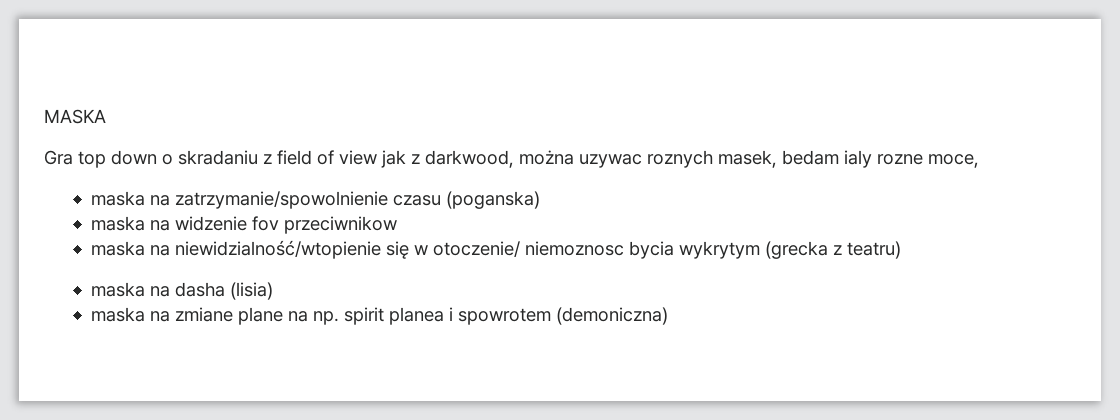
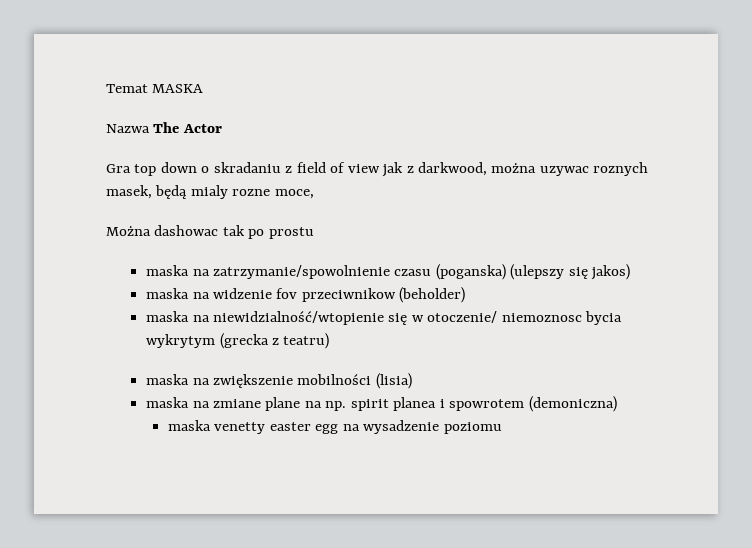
(44, 116) none -> [106,84,148,93] Temat
(106, 116) none -> [106,122,222,133] // Nazwa The Actor
[782,150,872,168] bedam ialy -> [155,185,228,199] będą mialy
(979, 161) none -> [106,225,314,239] // Można dashowac tak po prostu
(540, 200) none -> [510,264,631,280] (ulepszy się jakos)
(397, 225) none -> [399,287,466,303] (beholder)
[174,282,225,297] dasha -> [212,374,372,388] zwiększenie mobilności
(668, 316) none -> [167,420,502,434] // maska venetty easter egg na wysadzenie poziomu

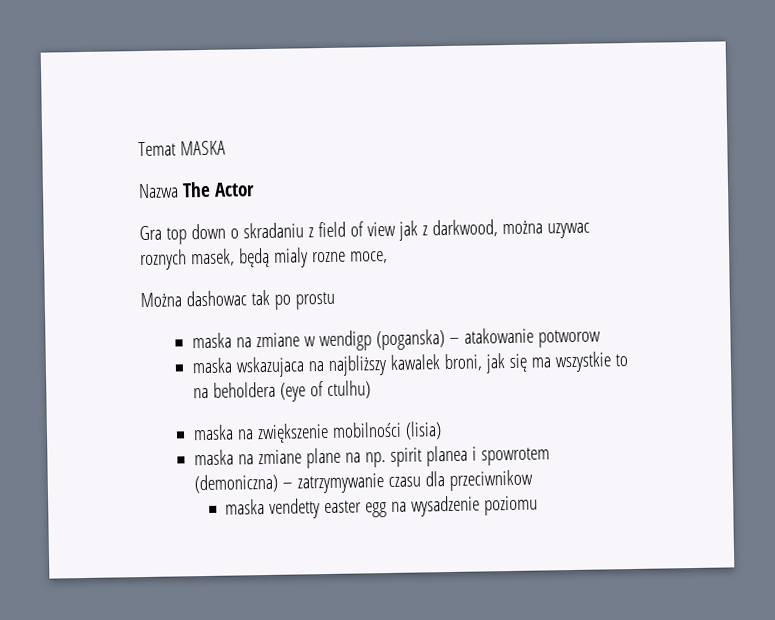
[212,264,631,280] [146,287,466,303] [146,311,623,325] [146,333,330,349] zatrzymanie/spowolnienie czasu (poganska) (ulepszy się jakos) // maska na widzenie fov przeciwnikow (beholder) // maska na niewidzialność/wtopienie się w otoczenie/ niemoznosc bycia wykrytym (grecka z teatru) -> [255,327,601,352] [191,351,628,378] [192,380,371,402] zmiane w wendigp (poganska) – atakowanie potworow // maska wskazujaca na najbliższy kawalek broni, jak się ma wszystkie to na beholdera (eye of ctulhu)
[167,420,266,434] // maska venetty -> [281,469,533,494] [225,498,321,519] – zatrzymywanie czasu dla przeciwnikow // maska vendetty

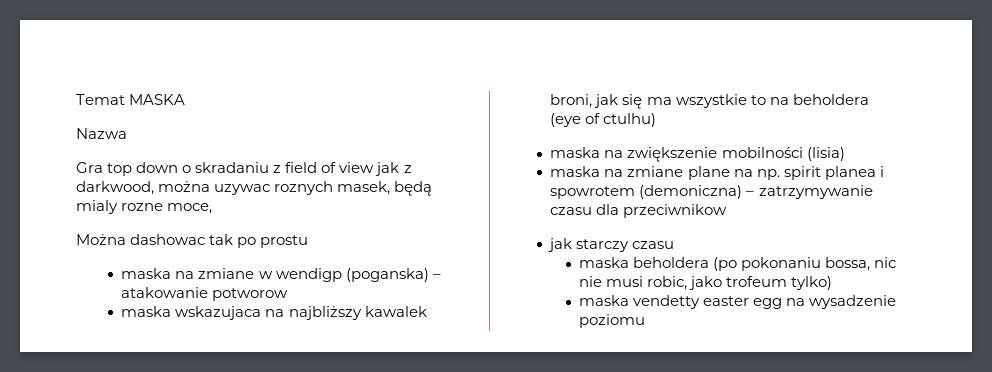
[181,181,255,198] The Actor -> (127, 133) none
(533, 480) none -> [548,238,675,252] [579,257,897,271] [579,276,833,290] // jak starczy czasu // maska beholdera (po pokonaniu bossa, nic nie musi robic, jako trofeum tylko)

